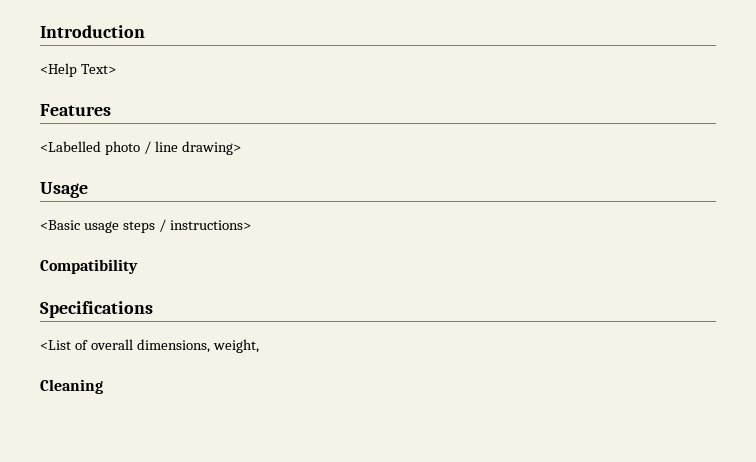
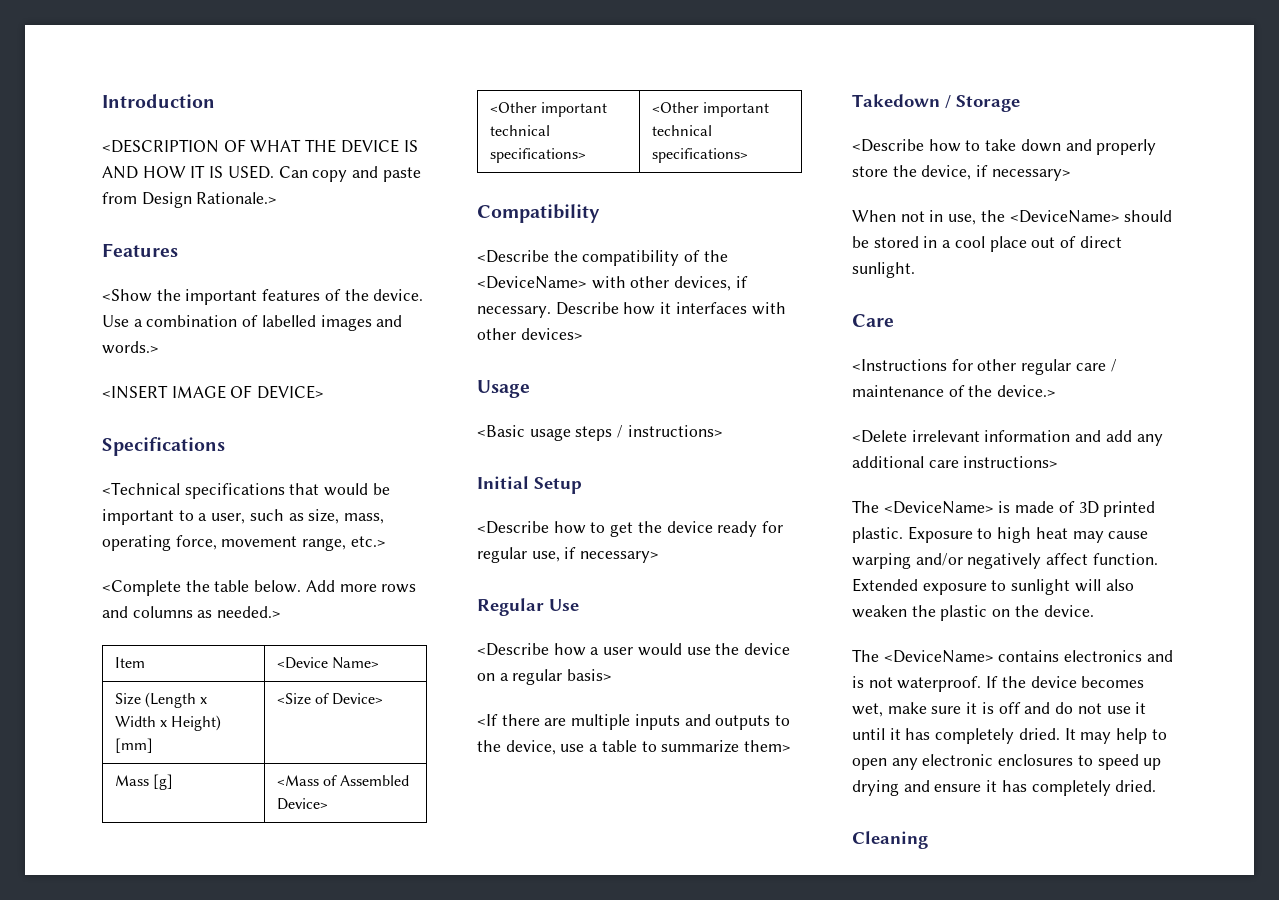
[40,63,116,77] [40,104,111,116] [40,141,241,155] <Help Text> // Features // <Labelled photo / line drawing> -> [102,139,418,153] [102,165,421,182] [102,192,278,208] [102,243,178,257] [102,289,424,305] [102,315,403,331] [102,341,159,354] [102,385,325,399] [102,437,225,456] [102,482,390,499] [102,509,385,525] [102,535,386,551] [102,580,417,596] [102,606,282,618] [114,657,145,668] [276,657,379,669] [114,692,208,708] [114,715,222,731] [114,738,153,753] [276,693,384,705] [114,774,173,790] [276,775,410,786] [276,798,328,810] [489,102,607,117] [489,125,550,136] [489,148,586,163] [651,102,769,117] [651,125,712,136] [651,148,748,163] [477,204,600,223] [477,250,728,266] [477,276,748,291] [477,302,786,318] [477,328,583,340] <DESCRIPTION OF WHAT THE DEVICE IS AND HOW IT IS USED. Can copy and paste from Design Rationale.> // Features // <Show the important features of the device. Use a combination of labelled images and words.> // <INSERT IMAGE OF DEVICE> // Specifications // <Technical specifications that would be important to a user, such as size, mass, operating force, movement range, etc.> // <Complete the table below. Add more rows and columns as needed.> // Item | <Device Name> // Size (Length x Width x Height) [mm] | <Size of Device> // Mass [g] | <Mass of Assembled Device> // <Other important technical specifications> | <Other important technical specifications> // Compatibility // <Describe the compatibility of the <DeviceName> with other devices, if necessary. Describe how it interfaces with other devices>
[40,259,138,274] [40,301,153,318] [40,339,259,353] Compatibility // Specifications // <List of overall dimensions, weight, -> [477,476,582,494] [477,521,784,537] [477,547,660,563] [477,598,579,616] [477,643,791,656] [477,669,613,685] [477,714,791,730] [477,740,792,755] [852,94,1020,112] [852,139,1157,155] [852,165,1071,181] [852,210,1173,225] [852,236,1122,252] [852,262,915,278] [852,314,894,327] [852,359,1117,375] [852,385,1057,397] [852,430,1163,446] [852,456,1059,468] [852,500,1156,517] [852,526,1149,543] [852,553,1158,569] [852,578,1134,595] [852,605,1094,621] [852,649,1173,663] [852,676,1145,692] [852,702,1147,717] [852,728,1167,744] [852,754,1162,770] [852,780,1157,796] Initial Setup // <Describe how to get the device ready for regular use, if necessary> // Regular Use // <Describe how a user would use the device on a regular basis> // <If there are multiple inputs and outputs to the device, use a table to summarize them> // Takedown / Storage // <Describe how to take down and properly store the device, if necessary> // When not in use, the <DeviceName> should be stored in a cool place out of direct sunlight. // Care // <Instructions for other regular care / maintenance of the device.> // <Delete irrelevant information and add any additional care instructions> // The <DeviceName> is made of 3D printed plastic. Exposure to high heat may cause warping and/or negatively affect function. Extended exposure to sunlight will also weaken the plastic on the device. // The <DeviceName> contains electronics and is not waterproof. If the device becomes wet, make sure it is off and do not use it until it has completely dried. It may help to open any electronic enclosures to speed up drying and ensure it has completely dried.

